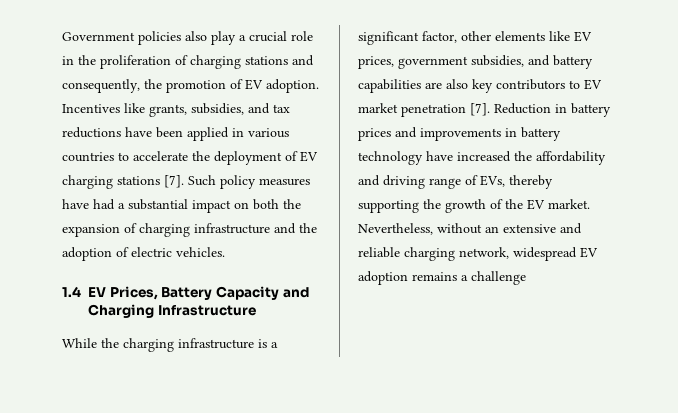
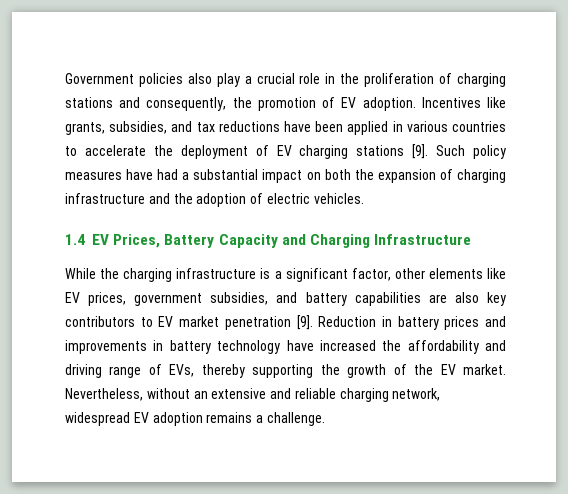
[164,175,184,188] [7]. -> [412,144,429,159] [9].
[470,103,490,116] [7]. -> [296,315,313,330] [9].
[471,271,526,285] challenge -> [266,412,325,426] challenge.

